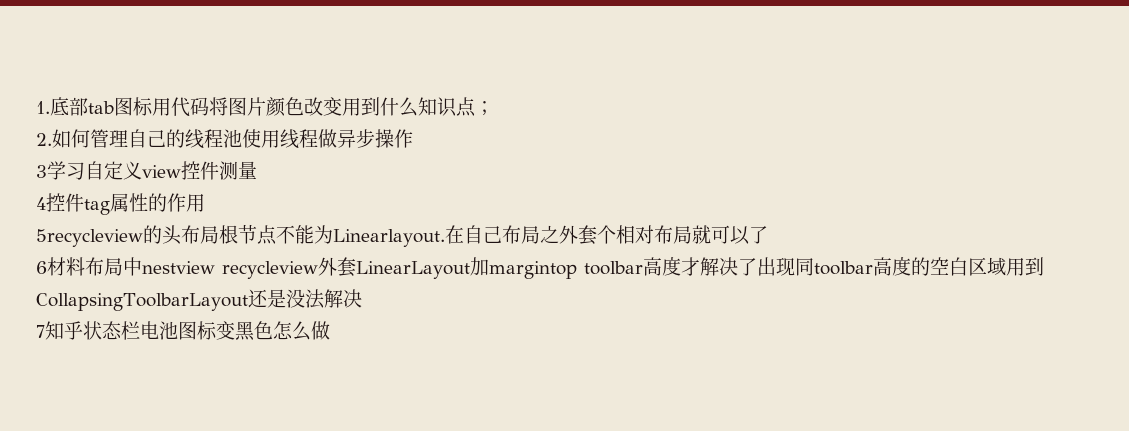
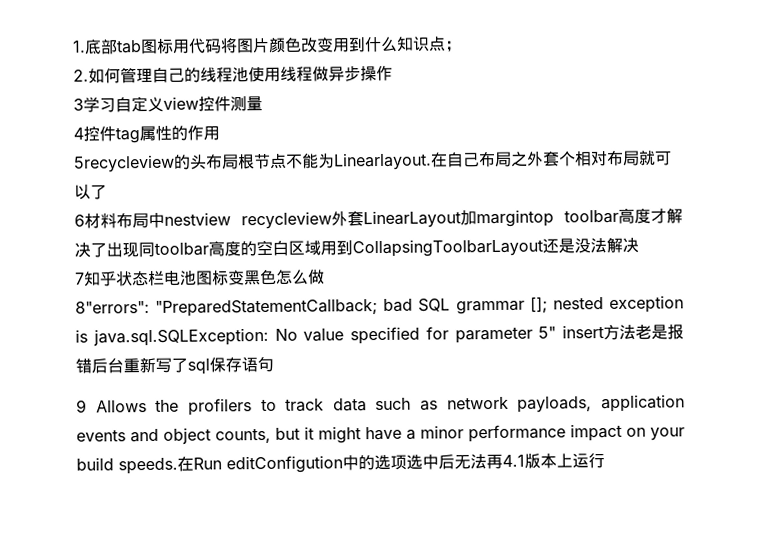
(330, 330) none -> [75,295,684,317] [75,324,684,347] [75,356,274,375] [76,394,685,416] [76,423,685,445] [76,453,605,475] // 8"errors": "PreparedStatementCallback; bad SQL grammar []; nested exception is java.sql.SQLException: No value specified for parameter 5" insert方法老是报错后台重新写了sql保存语句 // 9 Allows the profilers to track data such as network payloads, application events and object counts, but it might have a minor performance impact on your build speeds.在Run editConfigution中的选项选中后无法再4.1版本上运行

